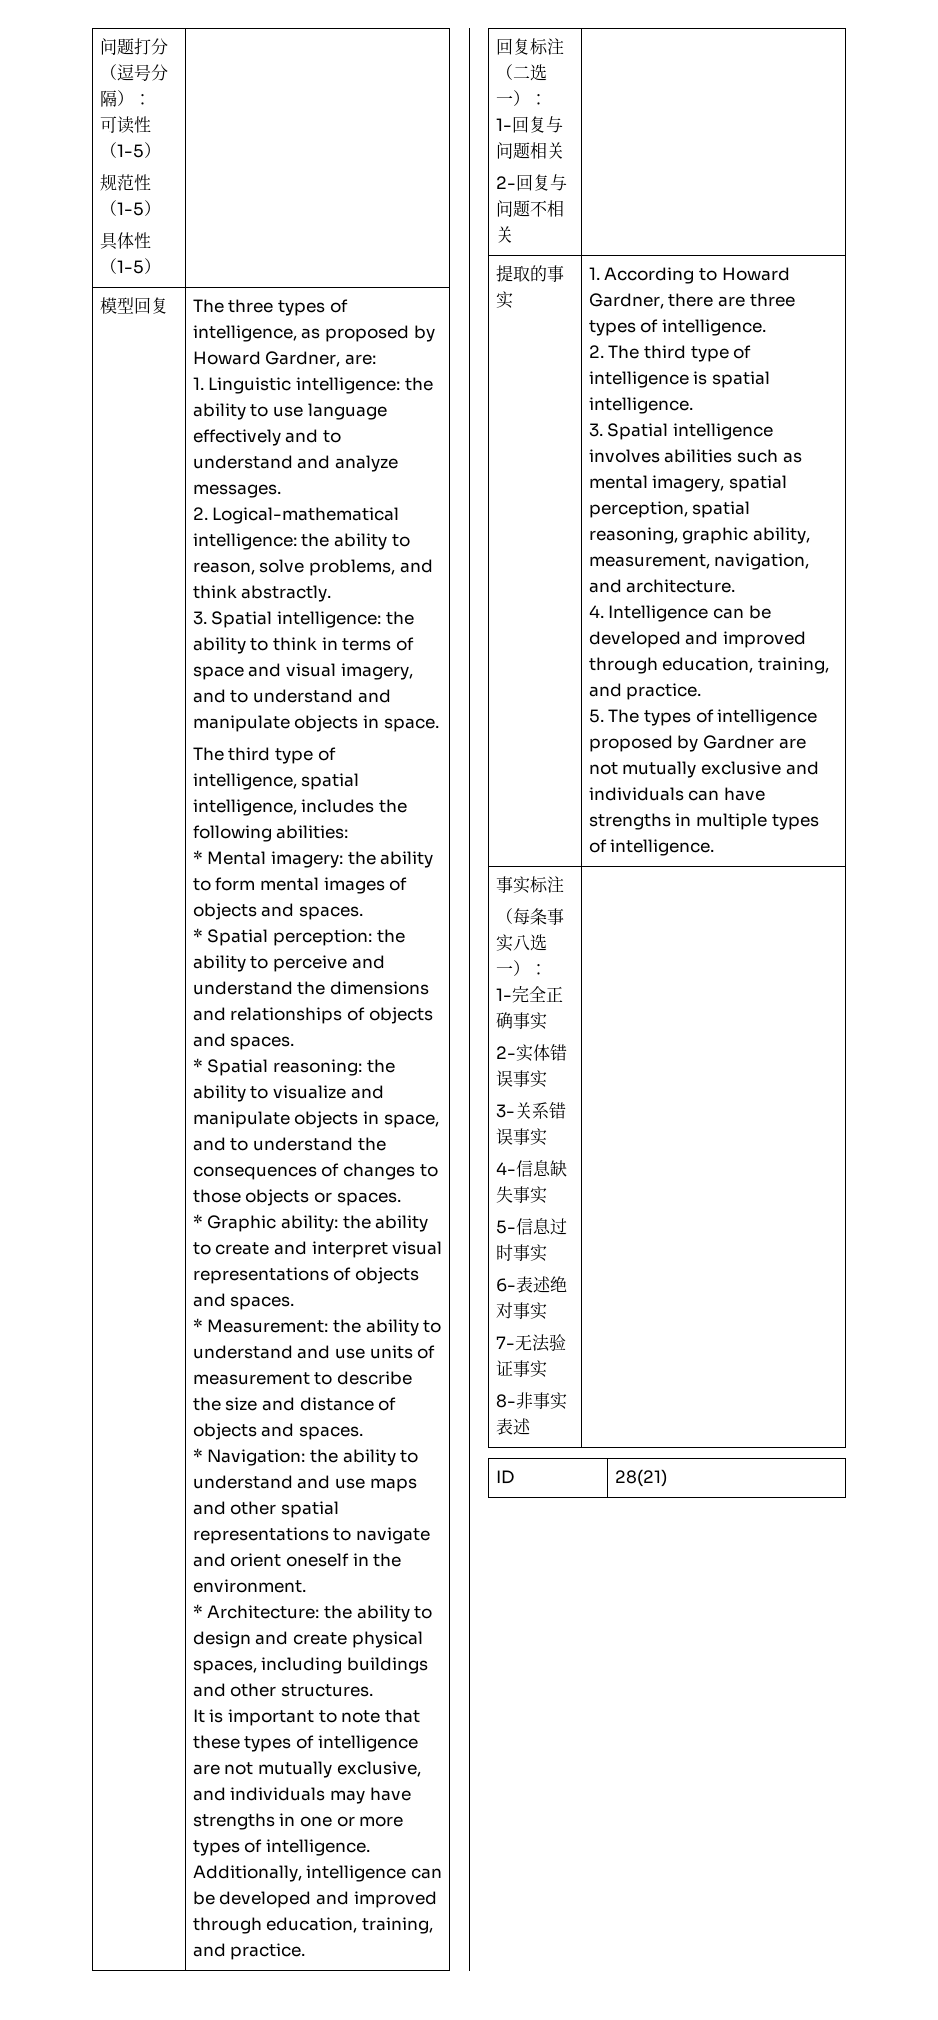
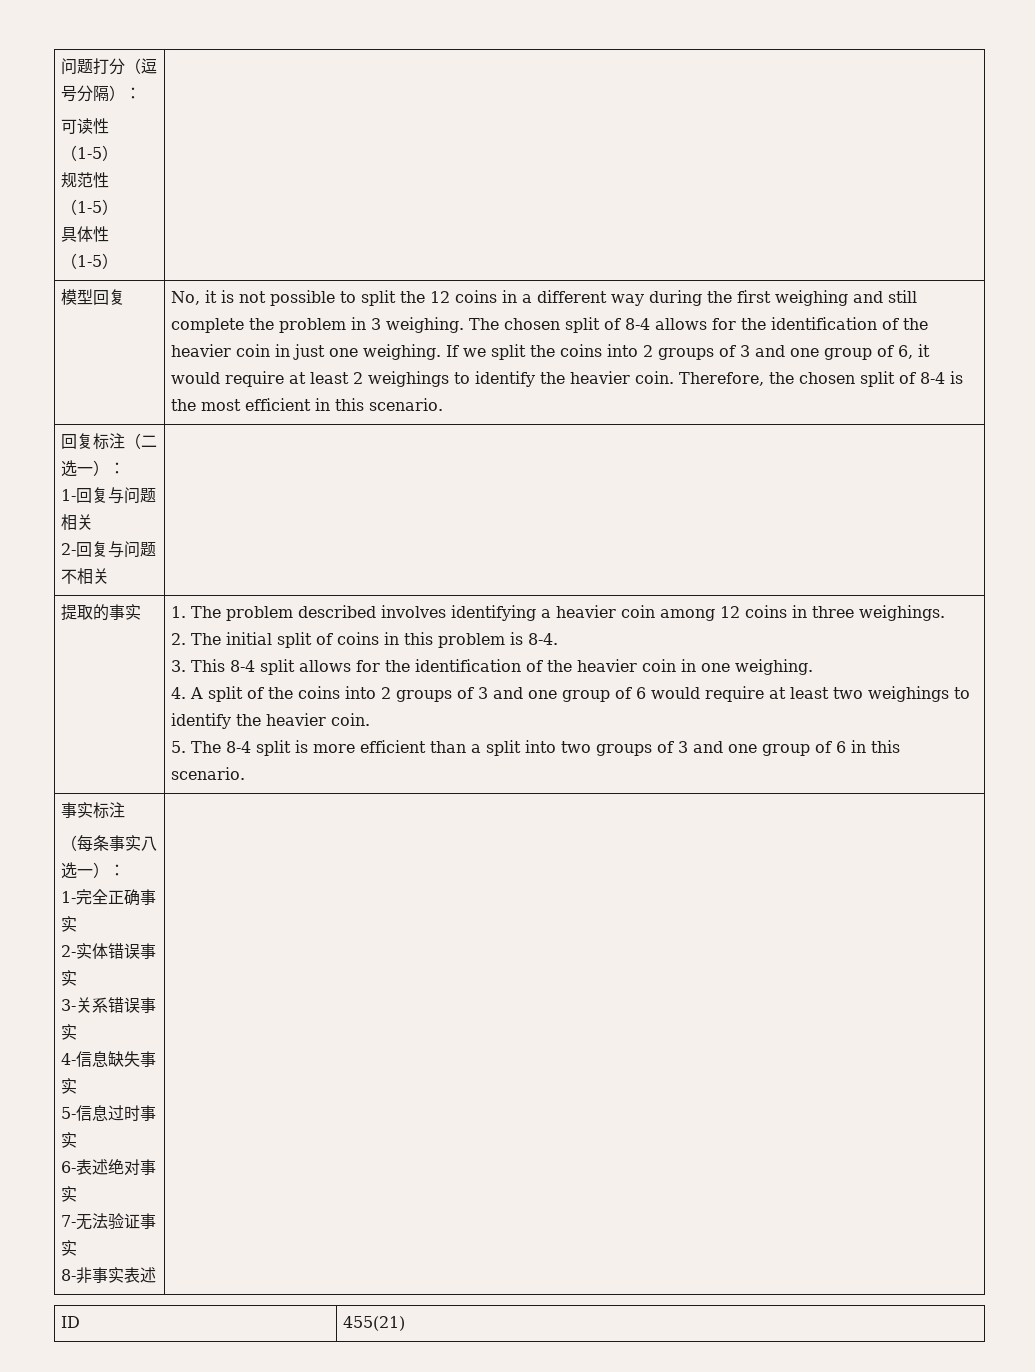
[192,299,348,316] [192,325,435,342] [192,351,376,367] [192,377,433,394] [192,403,387,420] [192,429,341,446] [192,455,398,472] [192,484,281,498] [192,507,400,524] [192,533,410,550] [192,559,433,576] [192,585,332,602] [192,611,414,628] [192,637,414,654] [192,663,413,680] [192,689,391,703] [192,715,439,732] [192,747,336,764] [192,773,360,790] [192,799,407,816] [192,825,349,842] [192,850,434,868] [192,877,408,894] [192,903,363,920] [192,928,405,946] [192,955,385,972] [192,981,429,995] [192,1007,433,1024] [192,1033,295,1050] [192,1058,395,1076] [192,1085,384,1102] [192,1111,439,1128] [192,1137,386,1151] [192,1163,438,1180] [192,1189,401,1206] [192,1214,429,1232] [192,1241,443,1258] [192,1267,419,1284] [192,1293,295,1310] [192,1318,442,1336] [192,1345,436,1359] [192,1371,412,1385] [192,1397,397,1411] [192,1423,363,1440] [192,1448,419,1466] [192,1475,417,1492] [192,1501,339,1518] [192,1527,430,1544] [192,1553,402,1567] [192,1579,306,1593] [192,1604,433,1622] [192,1631,423,1648] [192,1657,428,1674] [192,1683,373,1697] [192,1709,420,1726] [192,1735,418,1752] [192,1761,421,1778] [192,1787,411,1804] [192,1813,404,1830] [192,1839,370,1856] [192,1865,442,1882] [192,1891,437,1908] [192,1917,433,1934] [192,1943,306,1960] The three types of intelligence, as proposed by Howard Gardner, are: // 1. Linguistic intelligence: the ability to use language effectively and to understand and analyze messages. // 2. Logical-mathematical intelligence: the ability to reason, solve problems, and think abstractly. // 3. Spatial intelligence: the ability to think in terms of space and visual imagery, and to understand and manipulate objects in space. // The third type of intelligence, spatial intelligence, includes the following abilities: // * Mental imagery: the ability to form mental images of objects and spaces. // * Spatial perception: the ability to perceive and understand the dimensions and relationships of objects and spaces. // * Spatial reasoning: the ability to visualize and manipulate objects in space, and to understand the consequences of changes to those objects or spaces. // * Graphic ability: the ability to create and interpret visual representations of objects and spaces. // * Measurement: the ability to understand and use units of measurement to describe the size and distance of objects and spaces. // * Navigation: the ability to understand and use maps and other spatial representations to navigate and orient oneself in the environment. // * Architecture: the ability to design and create physical spaces, including buildings and other structures. // It is important to note that these types of intelligence are not mutually exclusive, and individuals may have strengths in one or more types of intelligence. Additionally, intelligence can be developed and improved through education, training, and practice. -> [170,290,917,306] [170,317,928,333] [170,344,930,360] [170,371,963,387] [170,398,443,411] No, it is not possible to split the 12 coins in a different way during the first weighing and still complete the problem in 3 weighing. The chosen split of 8-4 allows for the identification of the heavier coin in just one weighing. If we split the coins into 2 groups of 3 and one group of 6, it would require at least 2 weighings to identify the heavier coin. Therefore, the chosen split of 8-4 is the most efficient in this scenario.
[604,267,790,284] [588,293,795,309] [588,319,766,336] [588,345,752,362] [588,371,770,388] [588,397,693,414] [588,423,773,440] [588,449,802,463] [588,475,787,492] [588,501,751,518] [588,527,810,544] [588,553,810,570] [588,579,736,593] [588,605,771,622] [588,631,806,648] [588,657,829,674] [588,683,702,700] [588,709,818,726] [588,735,806,752] [588,761,819,778] [588,787,765,801] [588,813,819,830] [588,839,715,856] According to Howard Gardner, there are three types of intelligence. // 2. The third type of intelligence is spatial intelligence. // 3. Spatial intelligence involves abilities such as mental imagery, spatial perception, spatial reasoning, graphic ability, measurement, navigation, and architecture. // 4. Intelligence can be developed and improved through education, training, and practice. // 5. The types of intelligence proposed by Gardner are not mutually exclusive and individuals can have strengths in multiple types of intelligence. -> [190,605,945,621] [170,632,558,648] [170,659,813,675] [170,686,970,702] [170,713,370,729] [170,740,900,756] [170,767,245,780] The problem described involves identifying a heavier coin among 12 coins in three weighings. // 2. The initial split of coins in this problem is 8-4. // 3. This 8-4 split allows for the identification of the heavier coin in one weighing. // 4. A split of the coins into 2 groups of 3 and one group of 6 would require at least two weighings to identify the heavier coin. // 5. The 8-4 split is more efficient than a split into two groups of 3 and one group of 6 in this scenario.
[614,1469,667,1487] 28(21) -> [342,1316,405,1331] 455(21)

